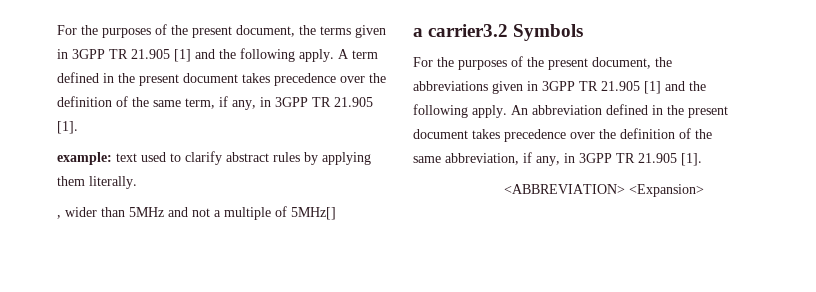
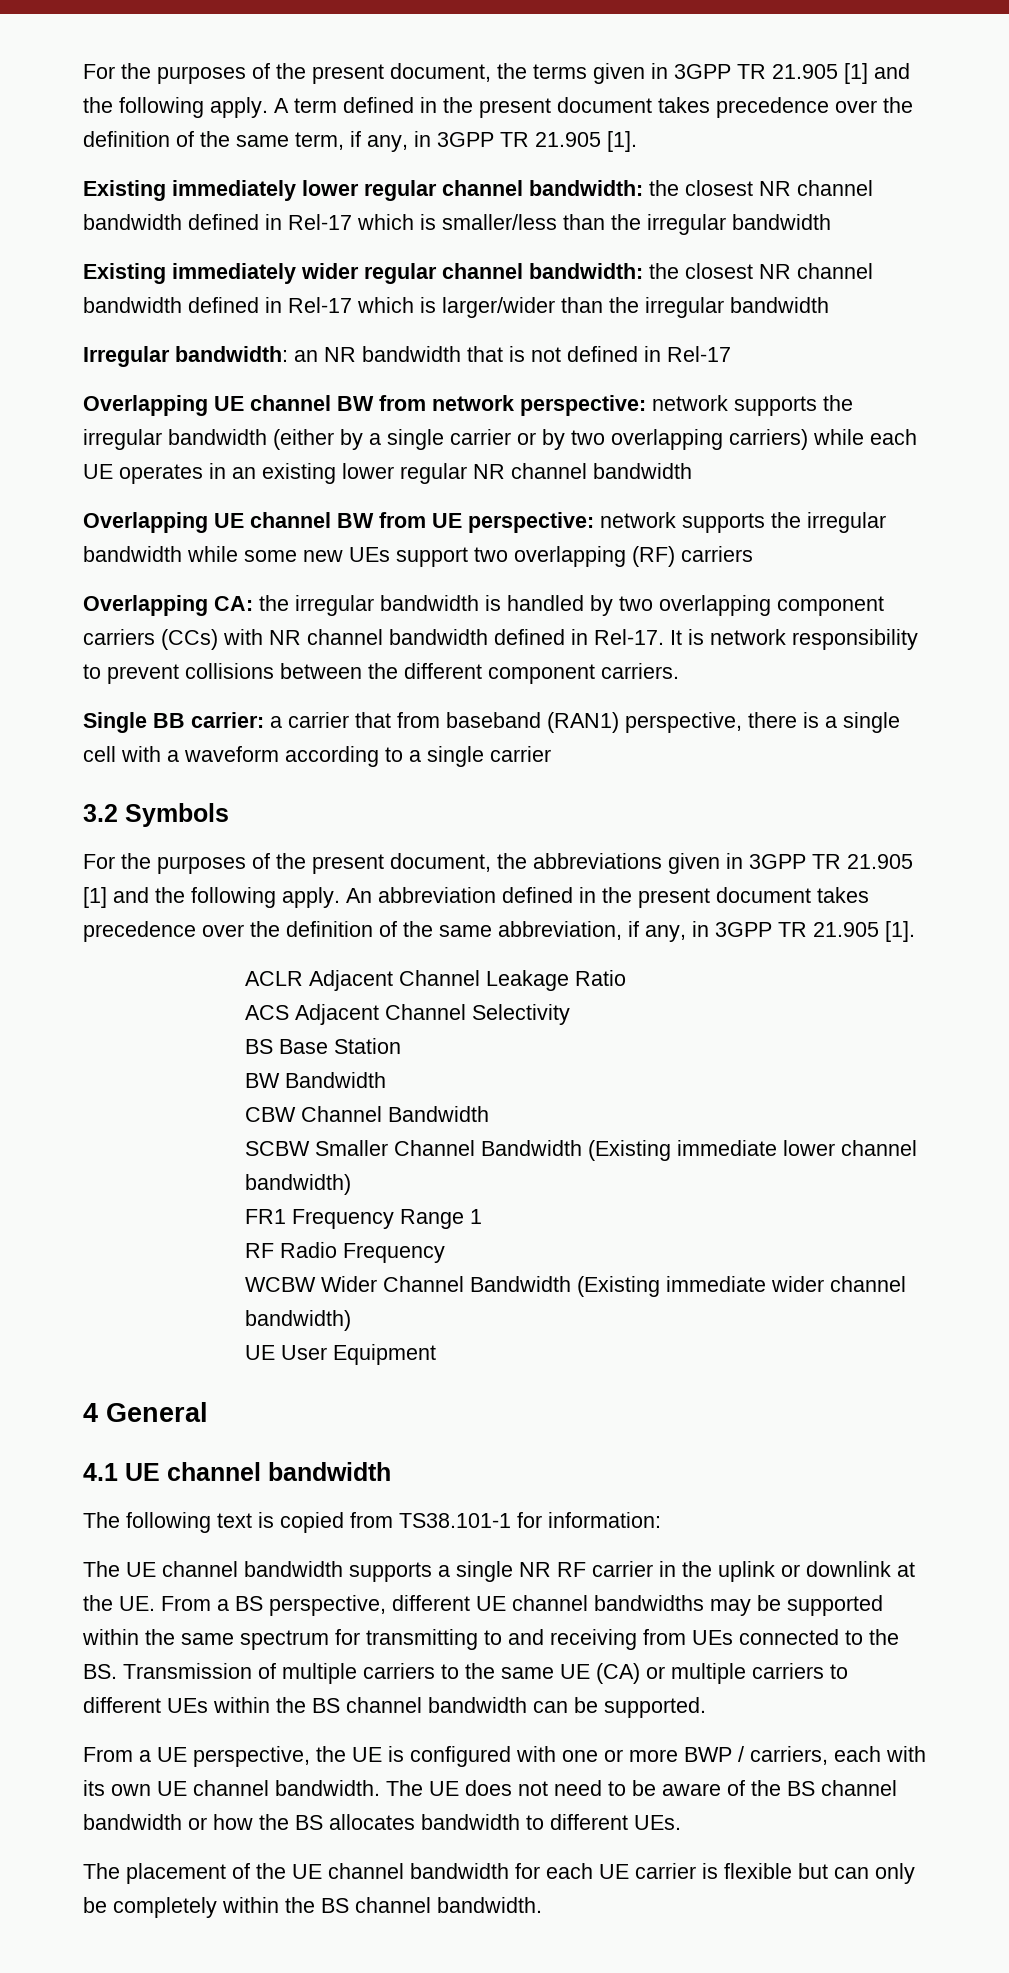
[57,151,371,165] [57,176,137,189] [57,206,336,220] [413,24,509,37] example: text used to clarify abstract rules by applying them literally. // , wider than 5MHz and not a multiple of 5MHz[] // a carrier3.2 -> [83,180,873,201] [83,214,831,235] [83,263,873,284] [83,297,829,318] [83,346,731,367] [83,395,853,416] [83,429,917,450] [83,463,692,484] [83,512,886,533] [83,546,753,567] [83,595,884,616] [83,629,918,650] [83,663,679,684] [83,712,900,733] [83,746,551,767] [83,804,118,822] Existing immediately lower regular channel bandwidth: the closest NR channel bandwidth defined in Rel-17 which is smaller/less than the irregular bandwidth // Existing immediately wider regular channel bandwidth: the closest NR channel bandwidth defined in Rel-17 which is larger/wider than the irregular bandwidth // Irregular bandwidth: an NR bandwidth that is not defined in Rel-17 // Overlapping UE channel BW from network perspective: network supports the irregular bandwidth (either by a single carrier or by two overlapping carriers) while each UE operates in an existing lower regular NR channel bandwidth // Overlapping UE channel BW from UE perspective: network supports the irregular bandwidth while some new UEs support two overlapping (RF) carriers // Overlapping CA: the irregular bandwidth is handled by two overlapping component carriers (CCs) with NR channel bandwidth defined in Rel-17. It is network responsibility to prevent collisions between the different component carriers. // Single BB carrier: a carrier that from baseband (RAN1) perspective, there is a single cell with a waveform according to a single carrier // 3.2
[504,184,705,197] <ABBREVIATION> <Expansion> -> [245,970,627,991] [245,1004,571,1025] [245,1038,402,1054] [245,1072,387,1088] [245,1106,490,1122] [245,1140,918,1161] [245,1174,352,1195] [245,1209,483,1229] [245,1242,446,1263] [245,1276,907,1297] [245,1310,352,1331] [245,1344,437,1365] [83,1402,208,1422] [83,1462,391,1481] [83,1512,661,1533] [83,1561,915,1582] [83,1595,883,1616] [82,1629,899,1650] [83,1663,848,1684] [83,1697,706,1718] [83,1746,926,1767] [83,1780,897,1796] [83,1814,681,1830] [83,1863,915,1884] [83,1897,542,1918] ACLR Adjacent Channel Leakage Ratio // ACS Adjacent Channel Selectivity // BS Base Station // BW Bandwidth // CBW Channel Bandwidth // SCBW Smaller Channel Bandwidth (Existing immediate lower channel bandwidth) // FR1 Frequency Range 1 // RF Radio Frequency // WCBW Wider Channel Bandwidth (Existing immediate wider channel bandwidth) // UE User Equipment // 4 General // 4.1 UE channel bandwidth // The following text is copied from TS38.101-1 for information: // The UE channel bandwidth supports a single NR RF carrier in the uplink or downlink at the UE. From a BS perspective, different UE channel bandwidths may be supported within the same spectrum for transmitting to and receiving from UEs connected to the BS. Transmission of multiple carriers to the same UE (CA) or multiple carriers to different UEs within the BS channel bandwidth can be supported. // From a UE perspective, the UE is configured with one or more BWP / carriers, each with its own UE channel bandwidth. The UE does not need to be aware of the BS channel bandwidth or how the BS allocates bandwidth to different UEs. // The placement of the UE channel bandwidth for each UE carrier is flexible but can only be completely within the BS channel bandwidth.

